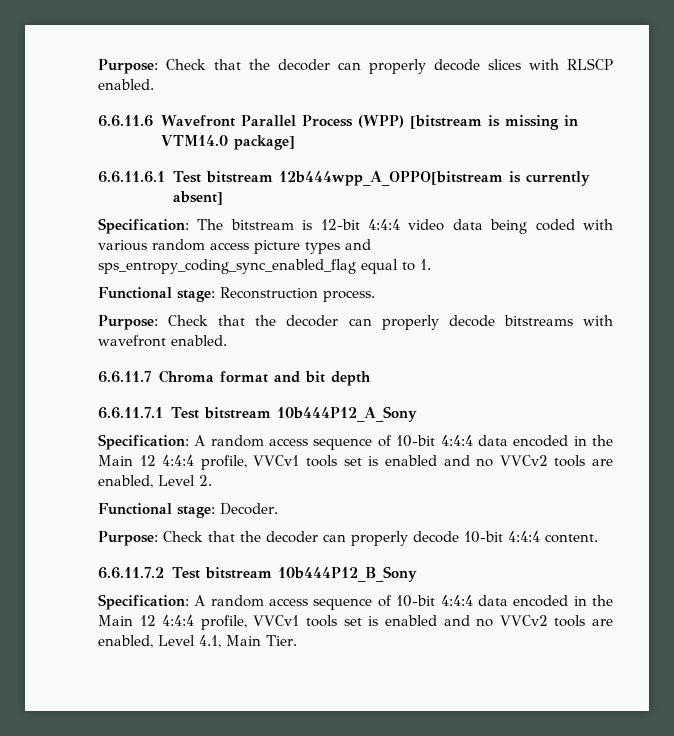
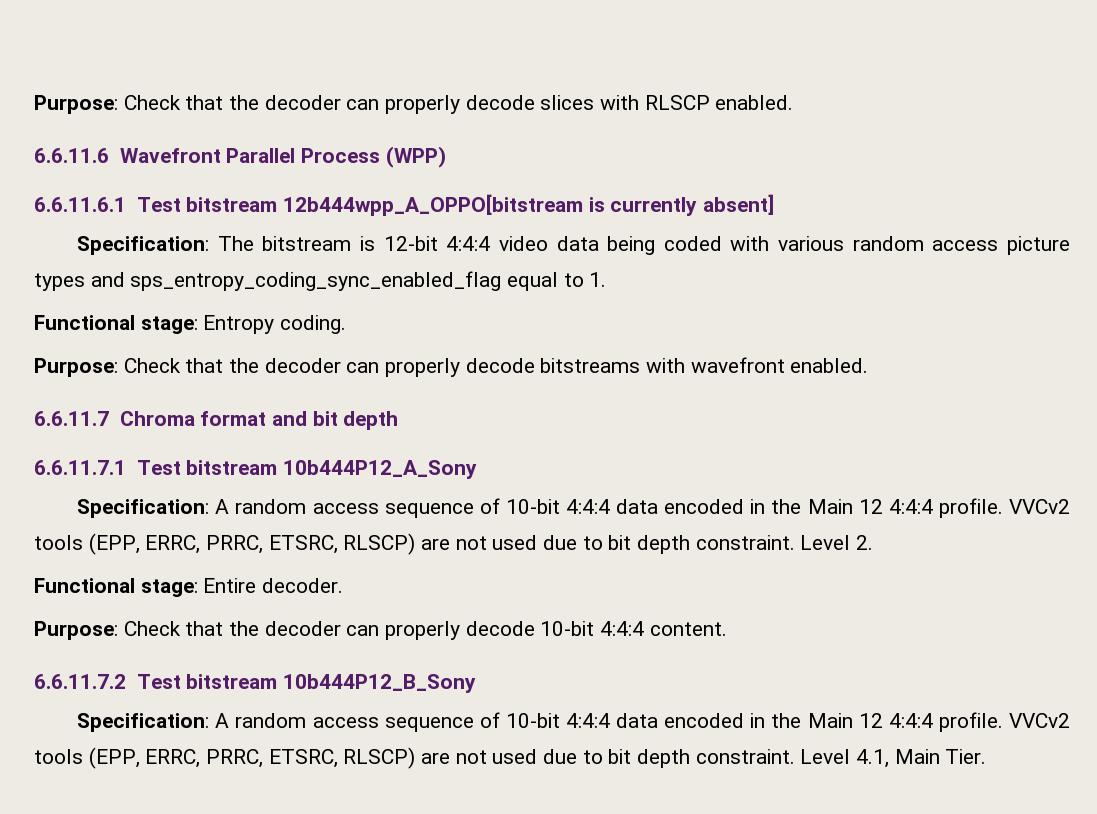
[410,115,579,130] [160,135,295,150] [bitstream is missing in VTM14.0 package] -> (446, 157) none
[220,287,375,302] Reconstruction process. -> [203,315,347,334] Entropy coding.
[200,455,614,470] [98,475,153,488] profile, VVCv1 tools set is enabled and no VVCv2 tools are enabled, -> [938,498,1071,518] [34,533,795,555] profile. VVCv2 tools (EPP, ERRC, PRRC, ETSRC, RLSCP) are not used due to bit depth constraint.
[220,503,278,515] Decoder. -> [203,578,344,593] Entire decoder.
[200,615,614,630] [98,635,153,648] profile, VVCv1 tools set is enabled and no VVCv2 tools are enabled, -> [938,712,1071,732] [34,747,795,769] profile. VVCv2 tools (EPP, ERRC, PRRC, ETSRC, RLSCP) are not used due to bit depth constraint.

